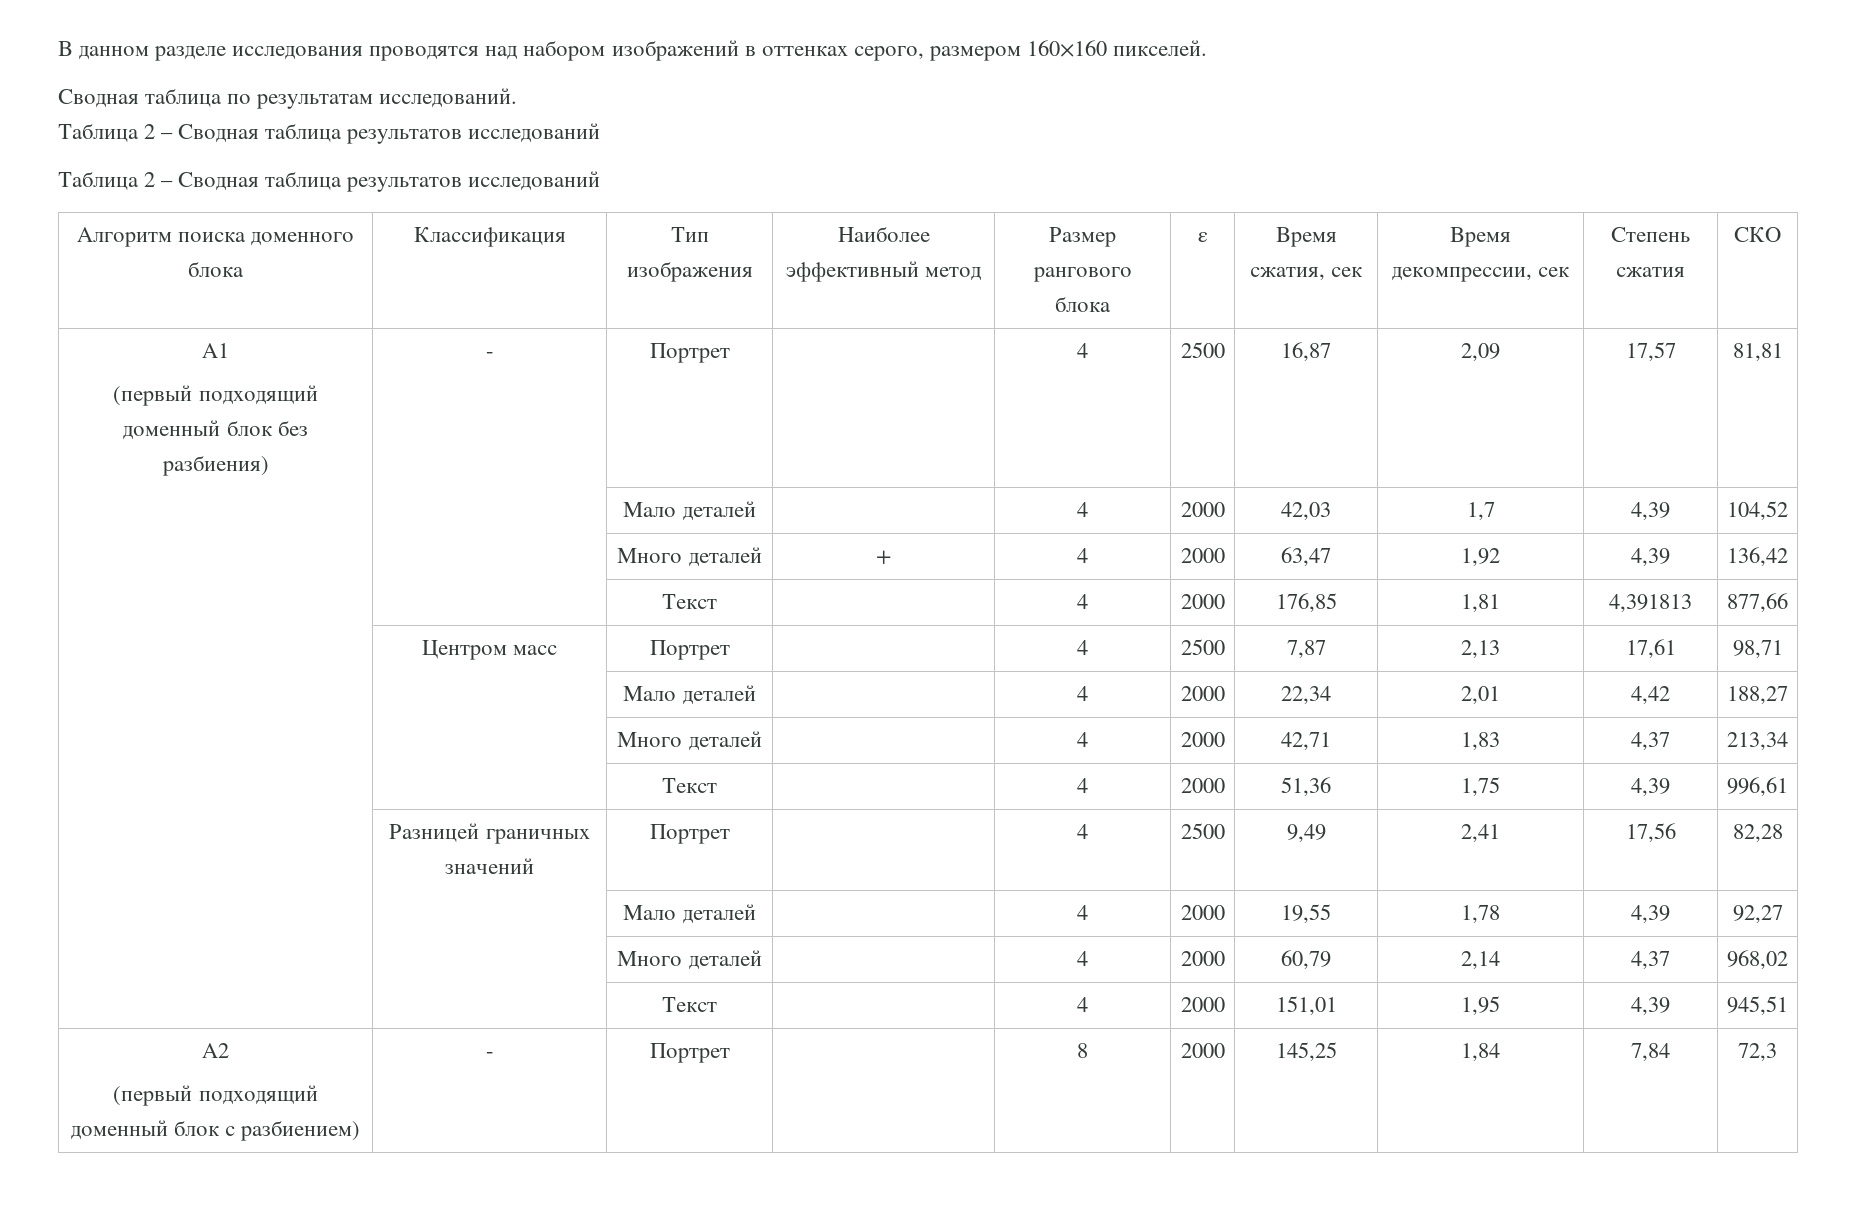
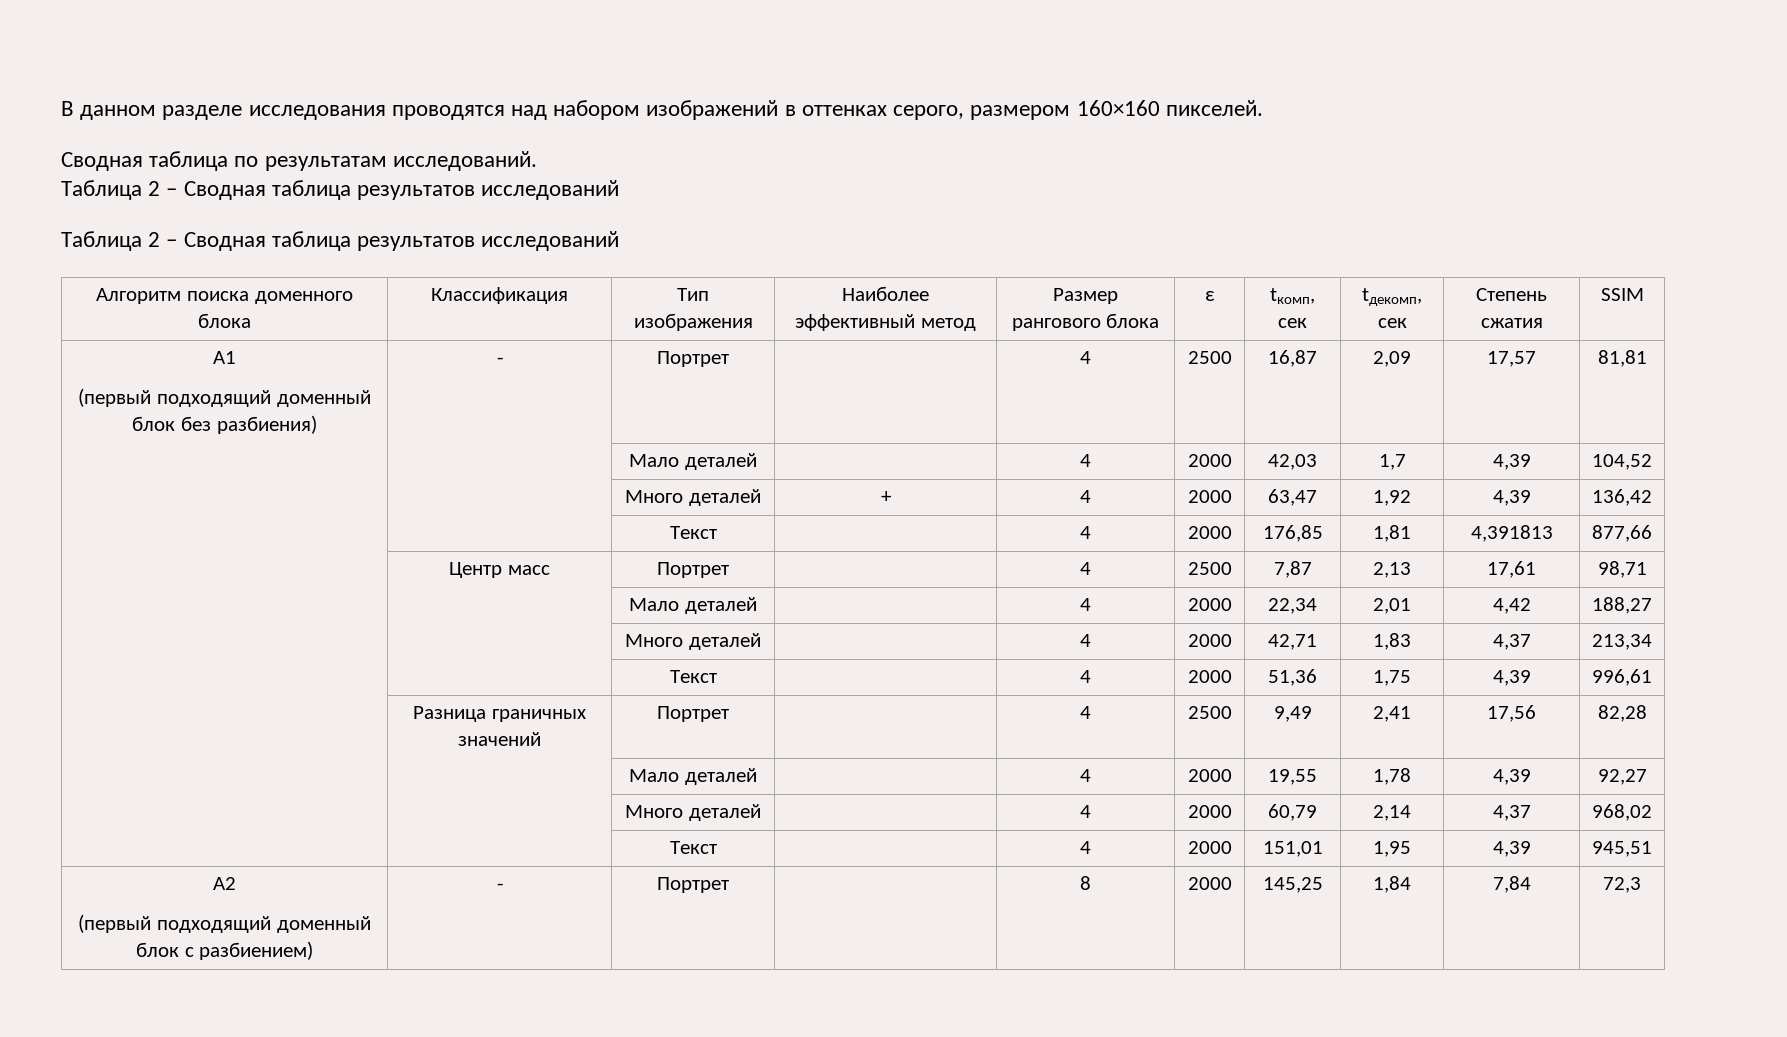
[1275,227,1337,247] [1249,267,1364,281] [1450,227,1511,247] [1391,267,1532,282] Время сжатия, сек | Время декомпрессии, -> [1270,288,1315,304] [1278,318,1307,328] [1362,288,1422,306] tкомп, сек | tдекомп,
[1734,227,1781,242] СКО -> [1600,288,1644,301] SSIM
[421,640,507,660] Центром -> [449,562,503,578] Центр
[389,823,480,843] Разницей -> [413,706,487,722] Разница

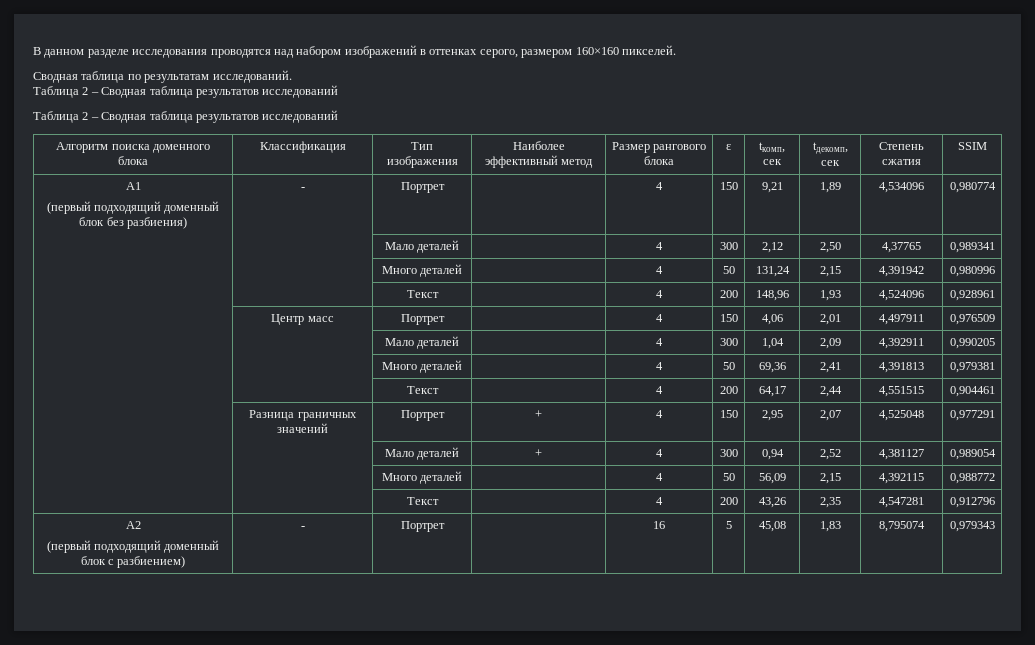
[1187,351,1232,364] [1268,350,1317,367] [1373,351,1411,367] [1487,351,1536,367] [1597,350,1647,367] [629,453,757,470] [1080,454,1091,467] [1187,454,1232,467] [1268,454,1317,470] [1378,454,1406,470] [1492,454,1531,470] [1592,454,1652,470] [625,489,761,506] [880,491,891,503] [1080,490,1091,503] [1187,490,1232,503] [1268,489,1317,506] [1373,490,1411,506] [1492,490,1531,506] [1592,489,1652,506] [669,526,717,539] [1080,526,1091,539] [1187,526,1232,539] [1262,525,1323,542] [1373,525,1411,542] [1470,525,1553,542] [1592,525,1652,542] [449,562,550,578] [657,562,729,578] [1080,562,1091,575] [1187,562,1232,575] [1273,561,1312,578] [1373,562,1411,578] [1487,561,1536,578] [1597,561,1647,578] [629,597,757,614] [1080,598,1091,611] [1187,598,1232,611] [1268,598,1317,614] [1373,598,1411,614] [1492,598,1531,614] [1592,597,1652,614] [625,633,761,650] [1080,634,1091,647] [1187,634,1232,647] [1268,634,1317,650] [1373,633,1411,650] [1492,634,1531,650] [1592,634,1652,650] [669,670,717,683] [1080,670,1091,683] [1187,670,1232,683] [1268,669,1317,686] [1373,670,1411,686] [1492,670,1531,686] [1592,669,1652,686] 2500 | 16,87 | 2,09 | 17,57 | 81,81 // | | Мало деталей | | 4 | 2000 | 42,03 | 1,7 | 4,39 | 104,52 // | | Много деталей | + | 4 | 2000 | 63,47 | 1,92 | 4,39 | 136,42 // | | Текст | | 4 | 2000 | 176,85 | 1,81 | 4,391813 | 877,66 // | Центр масс | Портрет | | 4 | 2500 | 7,87 | 2,13 | 17,61 | 98,71 // | | Мало деталей | | 4 | 2000 | 22,34 | 2,01 | 4,42 | 188,27 // | | Много деталей | | 4 | 2000 | 42,71 | 1,83 | 4,37 | 213,34 // | | Текст | | 4 | 2000 | 51,36 | 1,75 | 4,39 | 996,61 -> [719,182,738,190] [761,182,783,193] [819,182,841,193] [879,182,924,193] [949,182,996,193] [384,240,460,253] [656,242,663,250] [719,242,738,250] [761,242,783,253] [819,242,841,253] [882,242,921,253] [949,242,995,253] [381,264,463,277] [656,266,663,274] [722,266,735,274] [755,266,790,277] [819,266,841,277] [879,266,924,277] [949,266,995,277] [406,290,439,298] [656,290,663,298] [719,290,738,298] [755,290,789,301] [819,290,841,301] [879,290,924,301] [949,290,995,301] [271,314,334,325] [400,314,445,325] [656,314,663,322] [719,314,738,322] [761,314,783,325] [819,314,841,325] [879,314,924,325] [949,314,995,325] [384,336,460,349] [656,338,663,346] [719,338,738,346] [761,338,784,349] [819,338,841,349] [879,338,924,349] [949,338,995,349] [381,360,463,373] [656,362,663,370] [722,362,735,370] [758,362,786,373] [819,362,841,373] [879,362,924,373] [949,362,995,373] [406,386,439,394] [656,386,663,394] [719,386,738,394] [758,386,786,397] [819,386,842,397] [879,386,924,397] [949,386,995,397] 150 | 9,21 | 1,89 | 4,534096 | 0,980774 // | | Мало деталей | | 4 | 300 | 2,12 | 2,50 | 4,37765 | 0,989341 // | | Много деталей | | 4 | 50 | 131,24 | 2,15 | 4,391942 | 0,980996 // | | Текст | | 4 | 200 | 148,96 | 1,93 | 4,524096 | 0,928961 // | Центр масс | Портрет | | 4 | 150 | 4,06 | 2,01 | 4,497911 | 0,976509 // | | Мало деталей | | 4 | 300 | 1,04 | 2,09 | 4,392911 | 0,990205 // | | Много деталей | | 4 | 50 | 69,36 | 2,41 | 4,391813 | 0,979381 // | | Текст | | 4 | 200 | 64,17 | 2,44 | 4,551515 | 0,904461
[1080,706,1091,719] [1187,706,1232,719] [1273,706,1312,722] [1373,706,1411,722] [1487,705,1536,722] [1597,705,1647,722] [629,768,757,785] [1080,769,1091,782] [1187,769,1232,782] [1268,769,1317,785] [1373,768,1411,785] [1492,769,1531,785] [1597,769,1647,785] [625,804,761,821] [1080,805,1091,818] [1187,805,1232,818] [1268,804,1317,821] [1373,805,1411,821] [1492,805,1531,821] [1592,804,1652,821] [669,841,717,854] [1080,841,1091,854] [1187,841,1232,854] [1262,841,1323,857] [1373,841,1411,857] [1492,841,1531,857] [1592,841,1652,857] | 4 | 2500 | 9,49 | 2,41 | 17,56 | 82,28 // | | Мало деталей | | 4 | 2000 | 19,55 | 1,78 | 4,39 | 92,27 // | | Много деталей | | 4 | 2000 | 60,79 | 2,14 | 4,37 | 968,02 // | | Текст | | 4 | 2000 | 151,01 | 1,95 | 4,39 | 945,51 -> [535,410,542,418] [656,410,663,418] [719,410,738,418] [761,410,783,421] [819,410,841,421] [879,410,924,421] [949,410,995,421] [384,447,460,460] [535,449,542,457] [656,449,663,457] [719,449,738,457] [761,449,784,460] [819,449,841,460] [879,449,924,460] [949,449,996,460] [381,471,463,484] [656,473,663,481] [722,473,735,481] [758,473,786,484] [819,473,841,484] [879,473,924,484] [949,473,995,484] [406,497,439,505] [656,497,663,505] [719,497,738,505] [758,497,786,508] [819,497,841,508] [879,497,924,508] [949,497,995,508] + | 4 | 150 | 2,95 | 2,07 | 4,525048 | 0,977291 // | | Мало деталей | + | 4 | 300 | 0,94 | 2,52 | 4,381127 | 0,989054 // | | Много деталей | | 4 | 50 | 56,09 | 2,15 | 4,392115 | 0,988772 // | | Текст | | 4 | 200 | 43,26 | 2,35 | 4,547281 | 0,912796
[1080,876,1091,890] [1187,877,1232,890] [1262,877,1323,893] [1373,876,1411,893] [1492,876,1531,893] [1603,877,1641,893] 8 | 2000 | 145,25 | 1,84 | 7,84 | 72,3 -> [653,521,665,529] [725,521,732,529] [758,521,786,532] [819,521,841,532] [879,521,925,532] [949,521,995,532] 16 | 5 | 45,08 | 1,83 | 8,795074 | 0,979343

